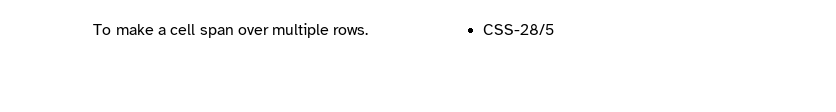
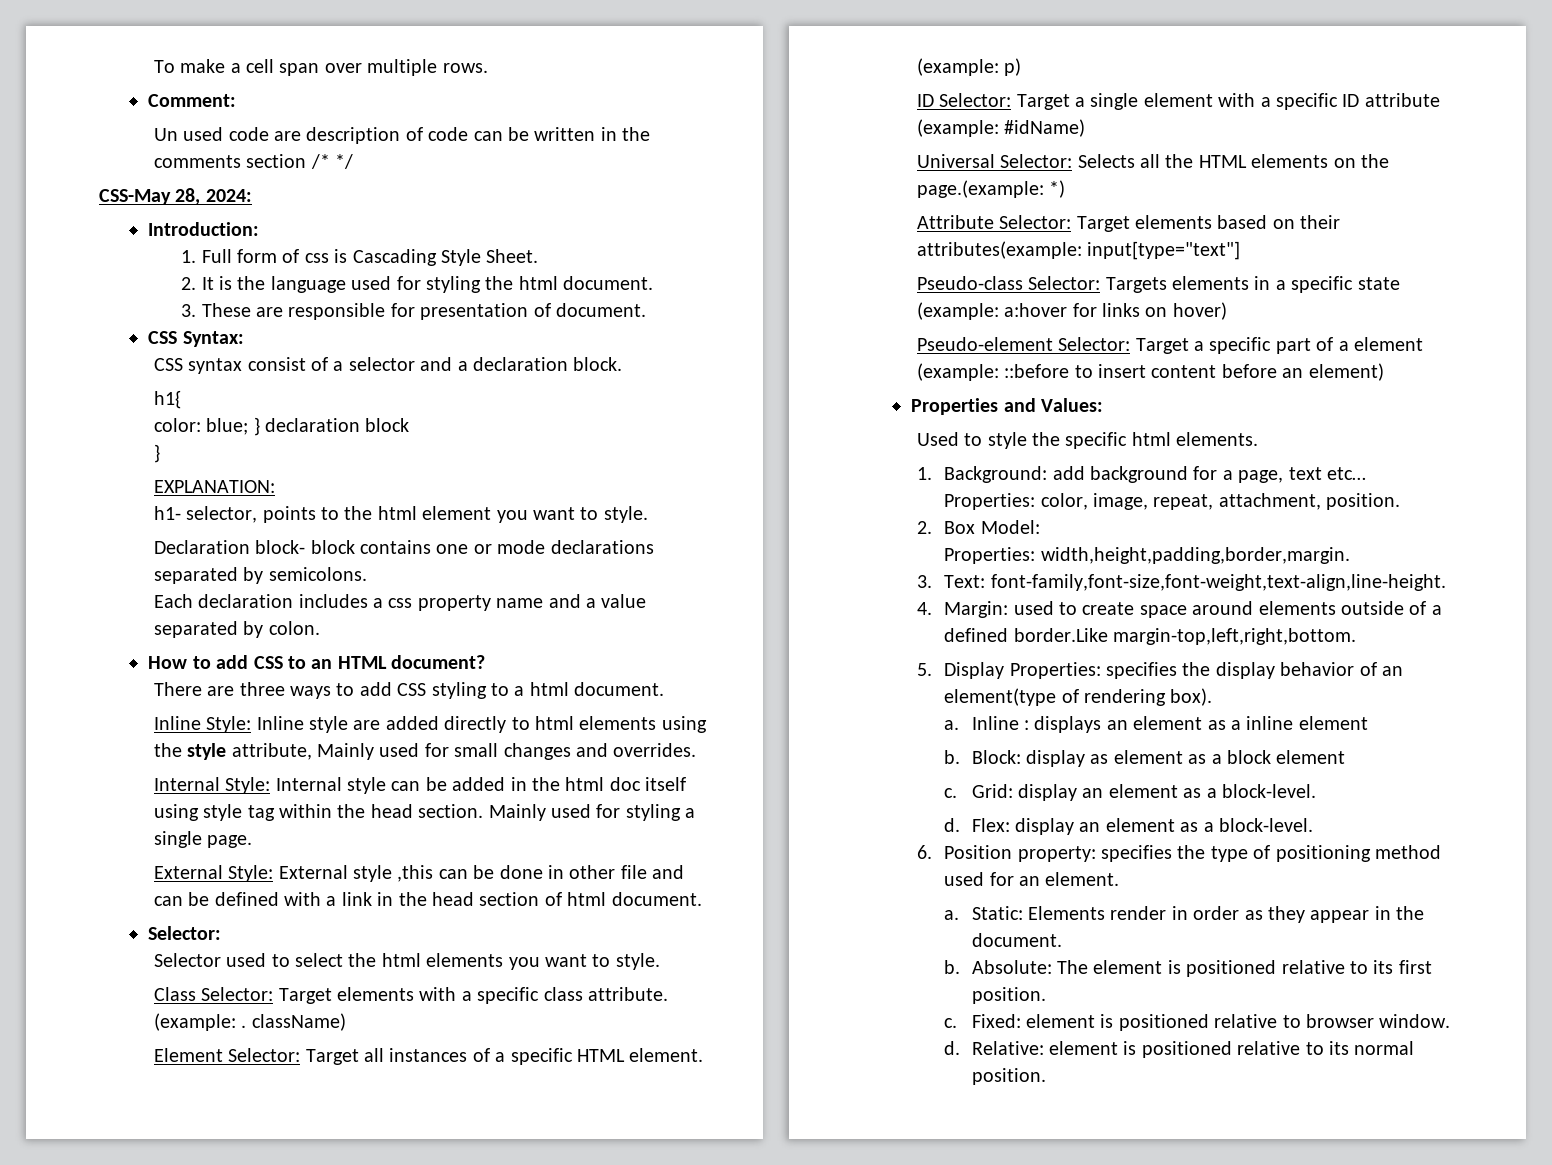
[482,24,554,35] CSS-28/5 -> [148,94,237,107] [153,127,651,144] [153,154,353,169] [99,188,252,205] [148,222,260,236] [181,249,539,266] [181,276,654,293] [181,303,646,320] [148,331,244,347] [153,357,623,374] [153,390,181,409] [153,417,410,436] [153,444,160,463] [153,480,275,493] [153,506,648,523] [153,540,654,554] [153,567,367,584] [153,594,647,611] [153,621,320,638] [148,655,486,669] [153,682,665,699] [153,716,707,733] [153,743,697,760] [153,777,687,794] [153,804,696,821] [153,831,253,848] [153,865,685,882] [153,892,702,906] [148,926,222,940] [153,953,660,970] [153,987,668,1004] [153,1013,346,1031] [153,1048,704,1065] [916,58,1022,76] [916,93,1440,110] [916,119,1086,137] [916,154,1389,168] [916,180,1066,198] [916,215,1341,232] [916,241,1241,260] [916,276,1400,293] [916,302,1227,320] [916,337,1423,354] [916,363,1384,381] [911,398,1104,415] [916,432,1259,449] [916,466,1366,483] [944,493,1401,510] [916,520,1040,534] [944,547,1350,564] [916,574,1446,591] [916,601,1442,618] [944,628,1356,645] [916,662,1403,679] [944,688,1213,706] [944,716,1368,733] [944,750,1346,767] [944,784,1316,801] [944,818,1313,835] [916,845,1441,862] [944,872,1120,886] [944,906,1425,923] [971,933,1062,947] [944,960,1432,977] [971,987,1046,1004] [944,1014,1451,1031] [944,1041,1415,1058] [971,1068,1046,1085] Comment: // Un used code are description of code can be written in the comments section /* */ // CSS-May 28, 2024: // Introduction: // 1. Full form of css is Cascading Style Sheet. // 2. It is the language used for styling the html document. // 3. These are responsible for presentation of document. // CSS Syntax: // CSS syntax consist of a selector and a declaration block. // h1{ // color: blue; } declaration block // } // EXPLANATION: // h1- selector, points to the html element you want to style. // Declaration block- block contains one or mode declarations separated by semicolons. // Each declaration includes a css property name and a value separated by colon. // How to add CSS to an HTML document? // There are three ways to add CSS styling to a html document. // Inline Style: Inline style are added directly to html elements using the style attribute, Mainly used for small changes and overrides. // Internal Style: Internal style can be added in the html doc itself using style tag within the head section. Mainly used for styling a single page. // External Style: External style ,this can be done in other file and can be defined with a link in the head section of html document. // Selector: // Selector used to select the html elements you want to style. // Class Selector: Target elements with a specific class attribute. (example: . className) // Element Selector: Target all instances of a specific HTML element. (example: p) // ID Selector: Target a single element with a specific ID attribute (example: #idName) // Universal Selector: Selects all the HTML elements on the page.(example: *) // Attribute Selector: Target elements based on their attributes(example: input[type="text"] // Pseudo-class Selector: Targets elements in a specific state (example: a:hover for links on hover) // Pseudo-element Selector: Target a specific part of a element (example: ::before to insert content before an element) // Properties and Values: // Used to style the specific html elements. // 1. Background: add background for a page, text etc… // Properties: color, image, repeat, attachment, position. // 2. Box Model: // Properties: width,height,padding,border,margin. // 3. Text: font-family,font-size,font-weight,text-align,line-height. // 4. Margin: used to create space around elements outside of a defined border.Like margin-top,left,right,bottom. // 5. Display Properties: specifies the display behavior of an element(type of rendering box). // a. Inline : displays an element as a inline element // b. Block: display as element as a block element // c. Grid: display an element as a block-level. // d. Flex: display an element as a block-level. // 6. Position property: specifies the type of positioning method used for an element. // a. Static: Elements render in order as they appear in the document. // b. Absolute: The element is positioned relative to its first position. // c. Fixed: element is positioned relative to browser window. // d. Relative: element is positioned relative to its normal position.

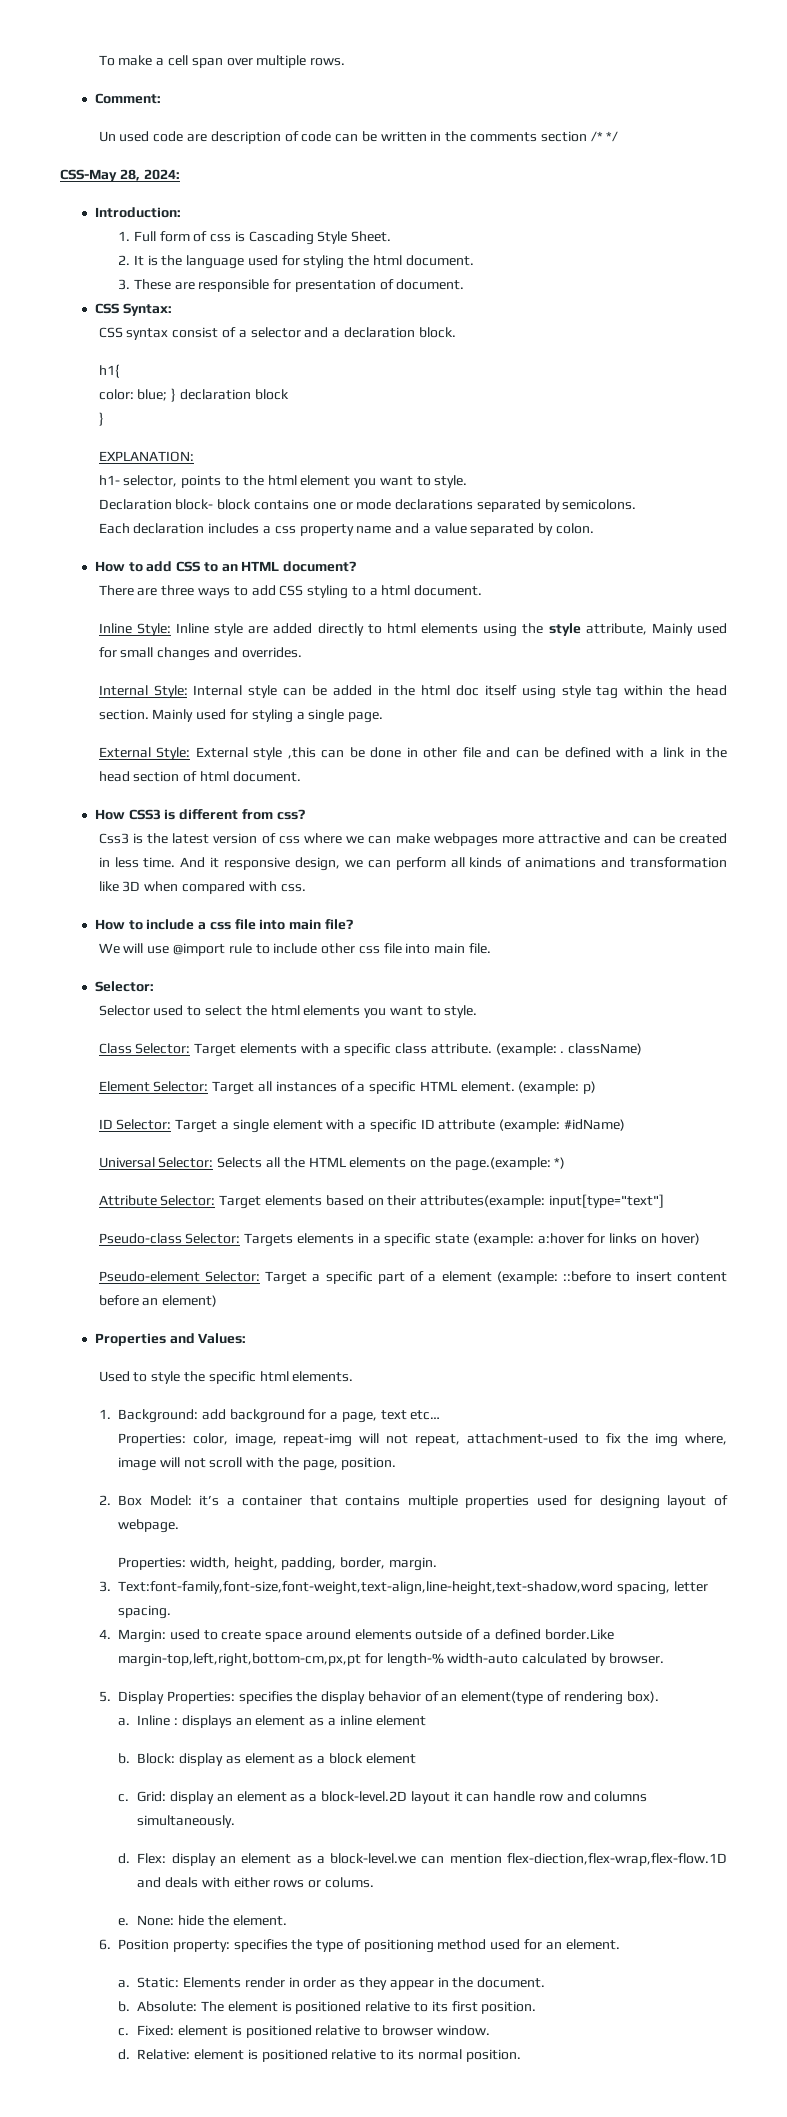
(702, 899) none -> [94,809,305,820] [98,833,727,847] [98,857,728,871] [98,881,306,894] [94,919,353,930] [98,943,492,956] // How CSS3 is different from css? // Css3 is the latest version of css where we can make webpages more attractive and can be created in less time. And it responsive design, we can perform all kinds of animations and transformation like 3D when compared with css. // How to include a css file into main file? // We will use @import rule to include other css file into main file.
[1153,493,1401,510] [916,520,1040,534] [944,547,1350,564] [916,574,1446,591] repeat, attachment, position. // 2. Box Model: // Properties: width,height,padding,border,margin. // 3. Text: font-family,font-size,font-weight,text-align,line-height. -> [283,1433,728,1447] [117,1457,397,1471] [98,1495,728,1509] [117,1519,179,1533] [117,1557,437,1571] [98,1581,708,1595] [117,1605,171,1619] repeat-img will not repeat, attachment-used to fix the img where, image will not scroll with the page, position. // 2. Box Model: it’s a container that contains multiple properties used for designing layout of webpage. // Properties: width, height, padding, border, margin. // 3. Text:font-family,font-size,font-weight,text-align,line-height,text-shadow,word spacing, letter spacing.
[1112,628,1356,645] margin-top,left,right,bottom. -> [117,1653,664,1667] margin-top,left,right,bottom-cm,px,pt for length-% width-auto calculated by browser.
[1221,784,1316,798] block-level. -> [320,1791,648,1804] [137,1815,236,1828] block-level.2D layout it can handle row and columns simultaneously.
[1218,818,1313,832] block-level. -> [330,1853,727,1866] [137,1877,374,1888] [117,1915,287,1926] block-level.we can mention flex-diection,flex-wrap,flex-flow.1D and deals with either rows or colums. // e. None: hide the element.

